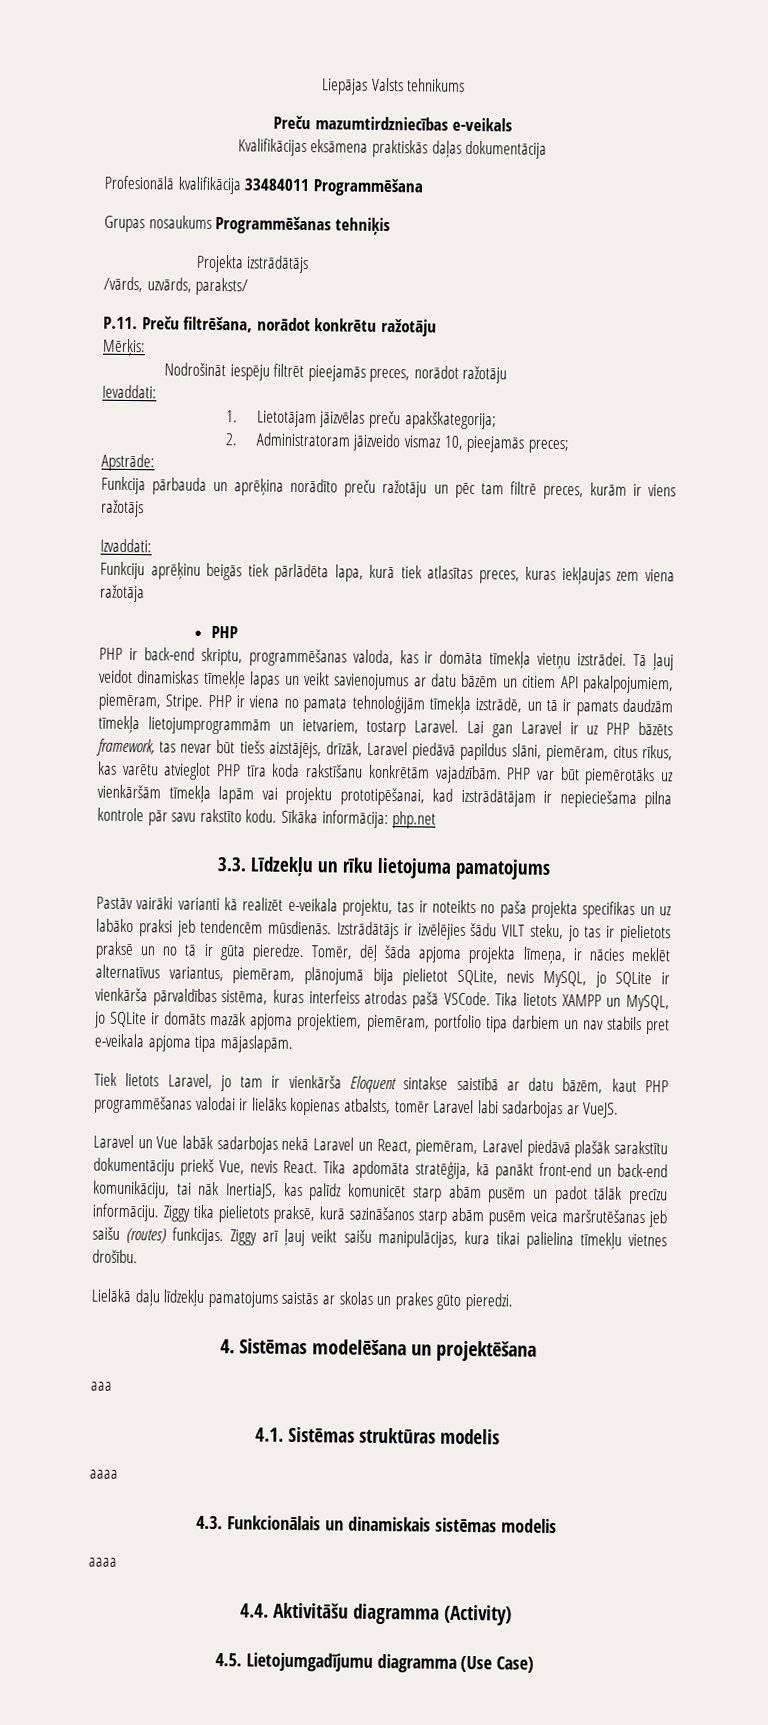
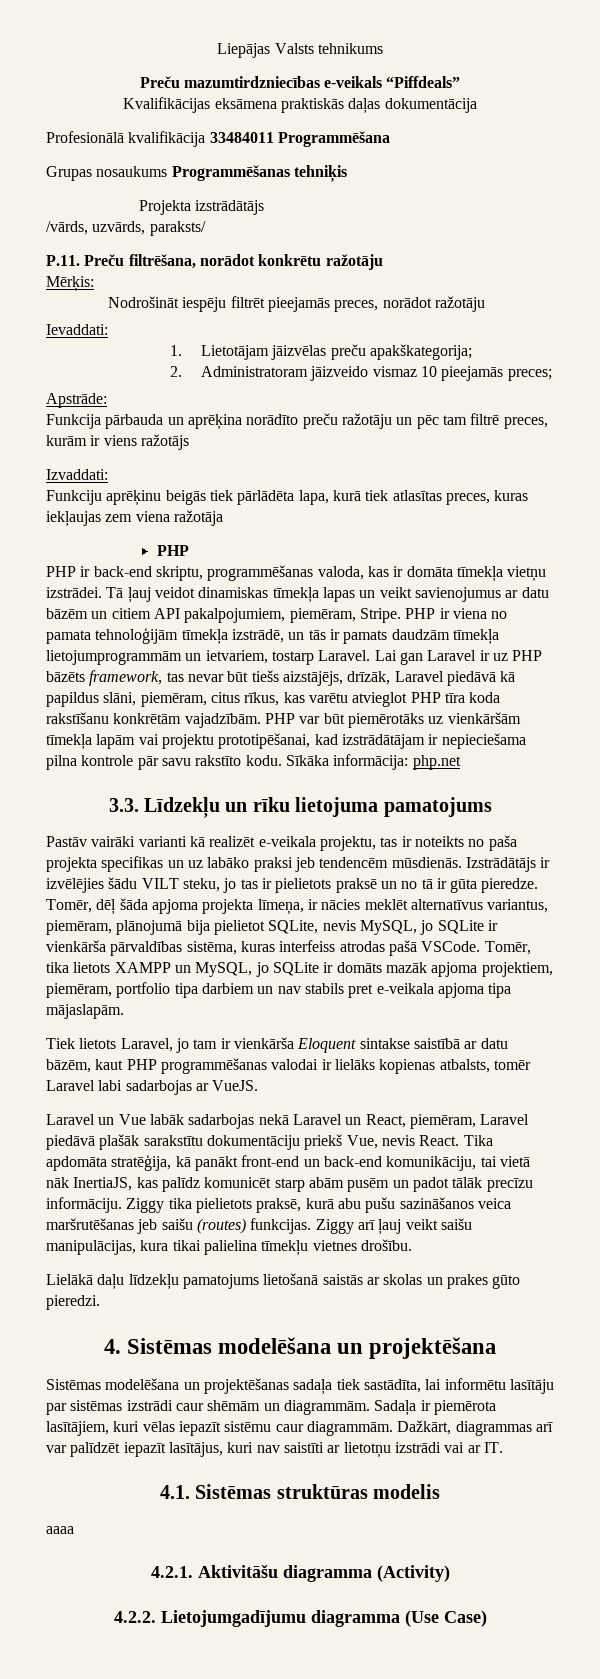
(512, 124) none -> [386,76,461,88] “Piffdeals”
[443,435,463,450] 10, -> [421,366,438,377] 10
[203,670,246,689] tīmekļe -> [272,587,319,603] tīmekļa
[545,699,558,712] tā -> [308,630,326,640] tās
(457, 751) none -> [500,671,516,682] kā
[495,992,519,1006] Tika -> [484,941,531,955] [46,962,69,973] Tomēr, tika
(192, 1188) none -> [499,1156,530,1167] vietā
[349,1206,526,1226] sazināšanos starp abām pusēm -> [337,1197,474,1213] abu pušu sazināšanos
(278, 1299) none -> [263,1273,319,1285] lietošanā
[90,1381,112,1391] aaa -> [46,1378,554,1395] [46,1400,496,1416] [46,1420,553,1436] [46,1442,503,1458] Sistēmas modelēšana un projektēšanas sadaļa tiek sastādīta, lai informētu lasītāju par sistēmas izstrādi caur shēmām un diagrammām. Sadaļa ir piemērota lasītājiem, kuri vēlas iepazīt sistēmu caur diagrammām. Dažkārt, diagrammas arī var palīdzēt iepazīt lasītājus, kuri nav saistīti ar lietotņu izstrādi vai ar IT.
[196,1515,557,1534] [88,1557,117,1567] [239,1603,269,1618] 4.3. Funkcionālais un dinamiskais sistēmas modelis // aaaa // 4.4. -> [150,1566,193,1578] 4.2.1.
[214,1653,242,1667] 4.5. -> [113,1611,156,1623] 4.2.2.

